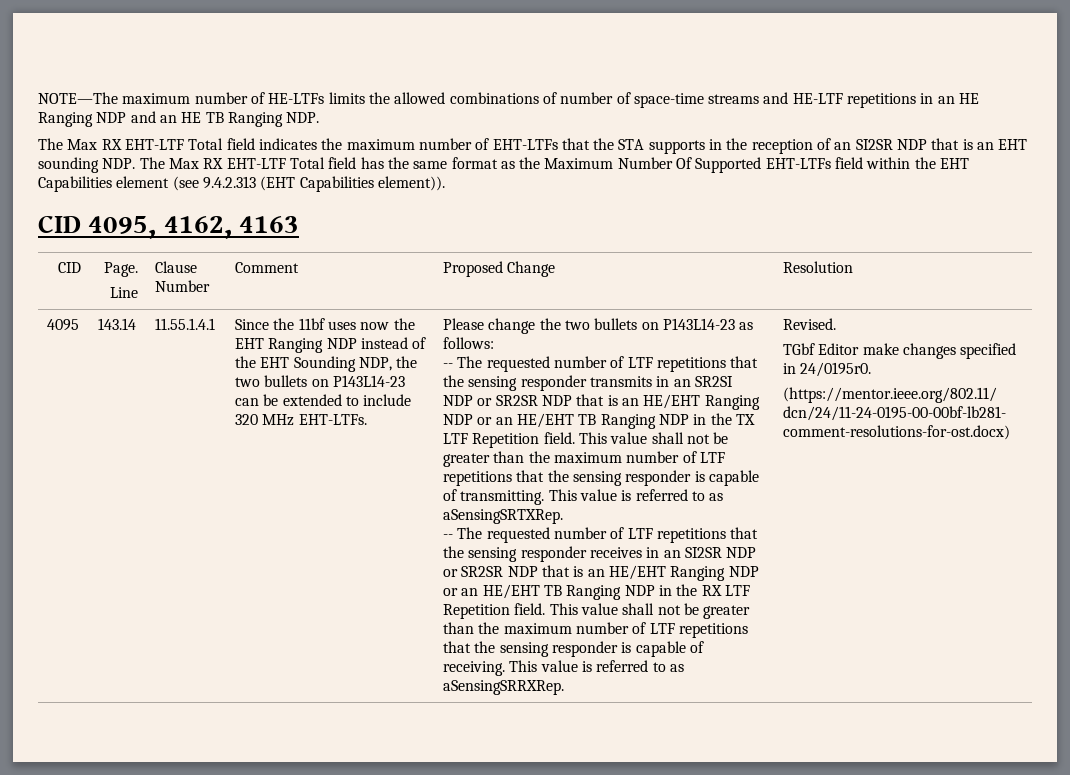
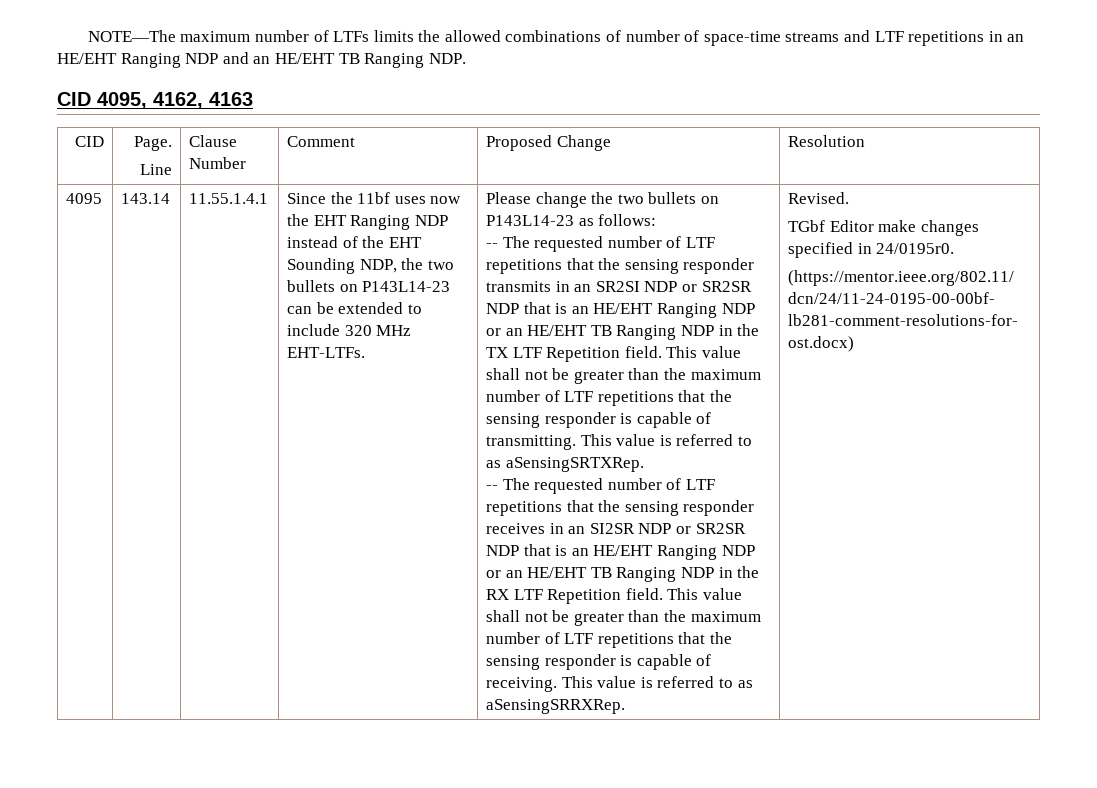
[268,93,325,104] HE-LTFs -> [333,31,370,42] LTFs
[792,93,843,104] HE-LTF -> [874,31,904,42] LTF
[959,93,980,104] HE -> [57,53,117,64] HE/EHT
[181,112,202,123] HE -> [274,53,335,64] HE/EHT
[38,138,1028,154] [38,157,970,173] [38,176,445,192] // The Max RX EHT-LTF Total field indicates the maximum number of EHT-LTFs that the STA supports in the reception of an SI2SR NDP that is an EHT sounding NDP. The Max RX EHT-LTF Total field has the same format as the Maximum Number Of Supported EHT-LTFs field within the EHT Capabilities element (see 9.4.2.313 (EHT Capabilities element)). -> (466, 58) none

